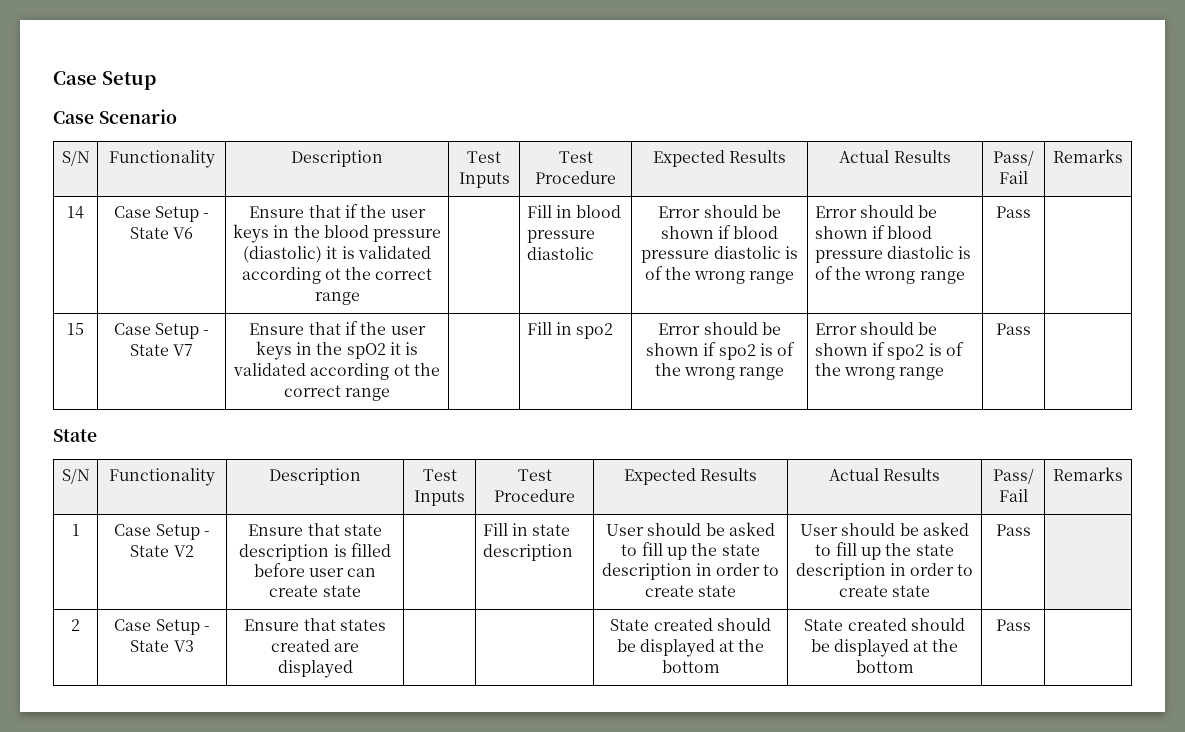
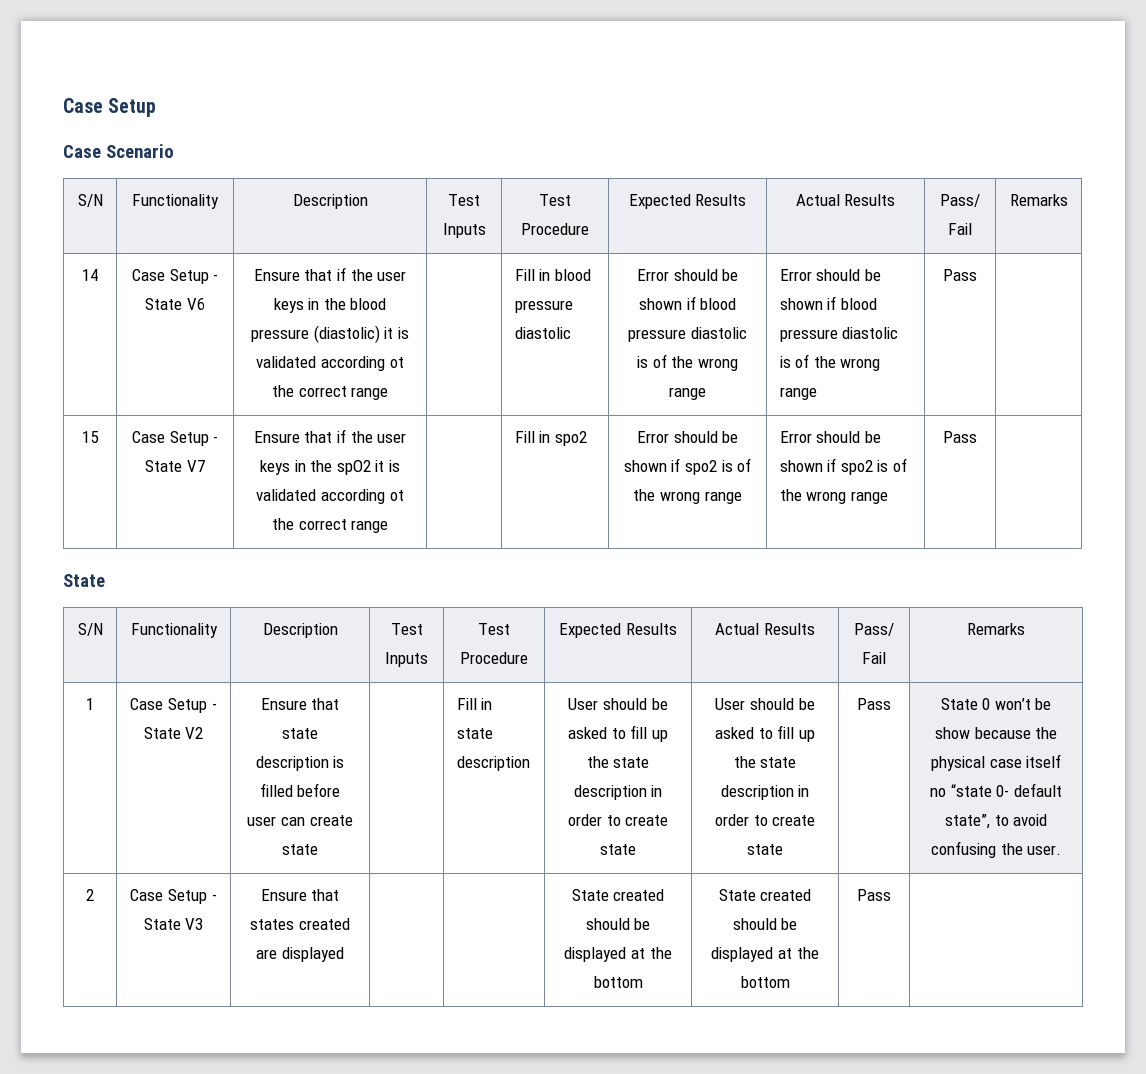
(1031, 530) none -> [940,698,1052,710] [934,727,1058,739] [930,754,1062,771] [930,783,1062,797] [944,814,1048,829] [930,841,1062,858] State 0 won’t be show because the physical case itself no “state 0- default state”, to avoid confusing the user.

